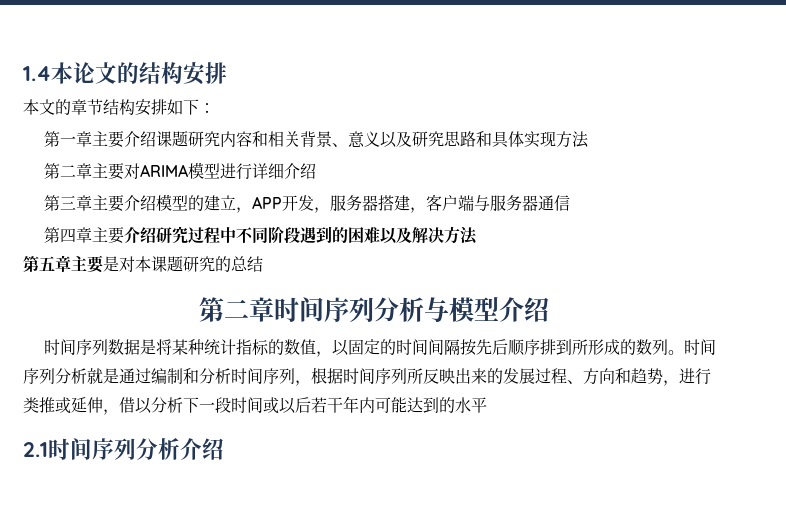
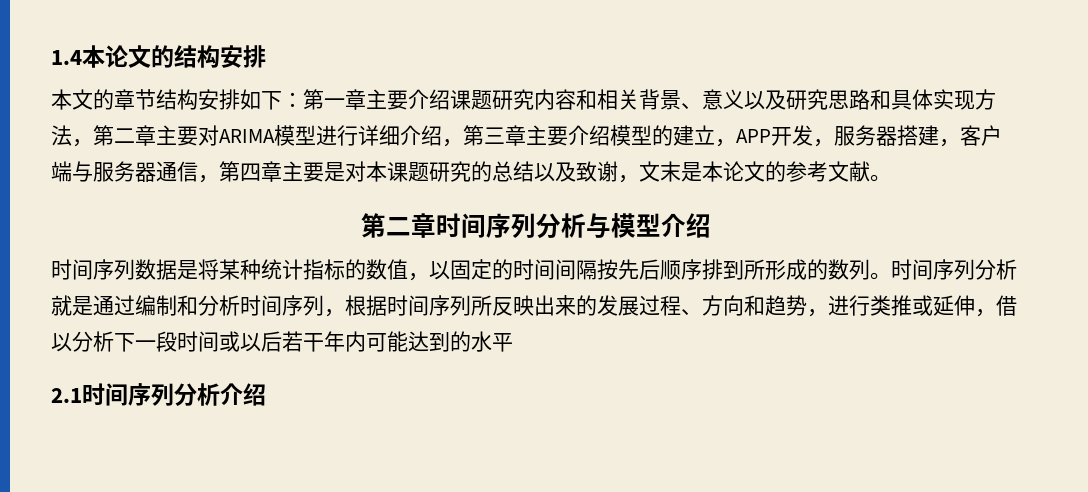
(215, 108) // -> (303, 99) none
(589, 139) // -> [72,139,93,147] ，
(316, 171) // -> [442,139,463,147] ，
(570, 203) // -> [198,175,219,183] ，
[123,226,478,245] [23,255,104,273] 介绍研究过程中不同阶段遇到的困难以及解决方法 // 第五章主要 -> (324, 172) none
(263, 264) none -> [534,161,891,183] 以及致谢，文末是本论文的参考文献。

